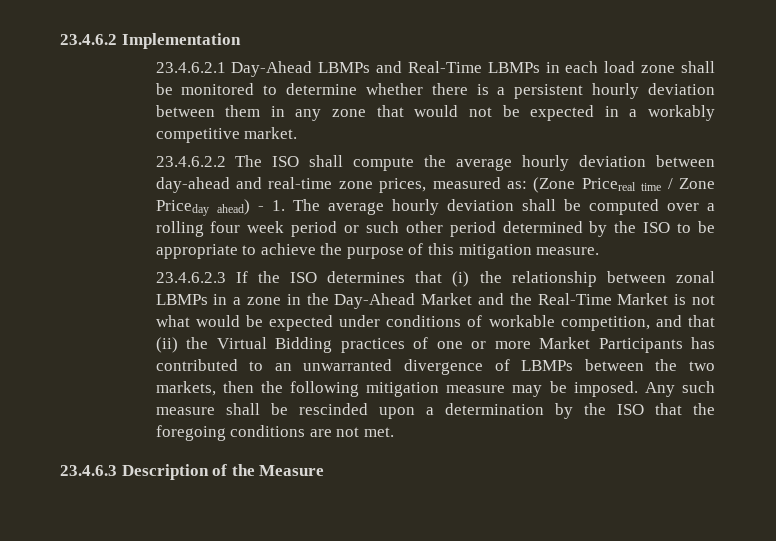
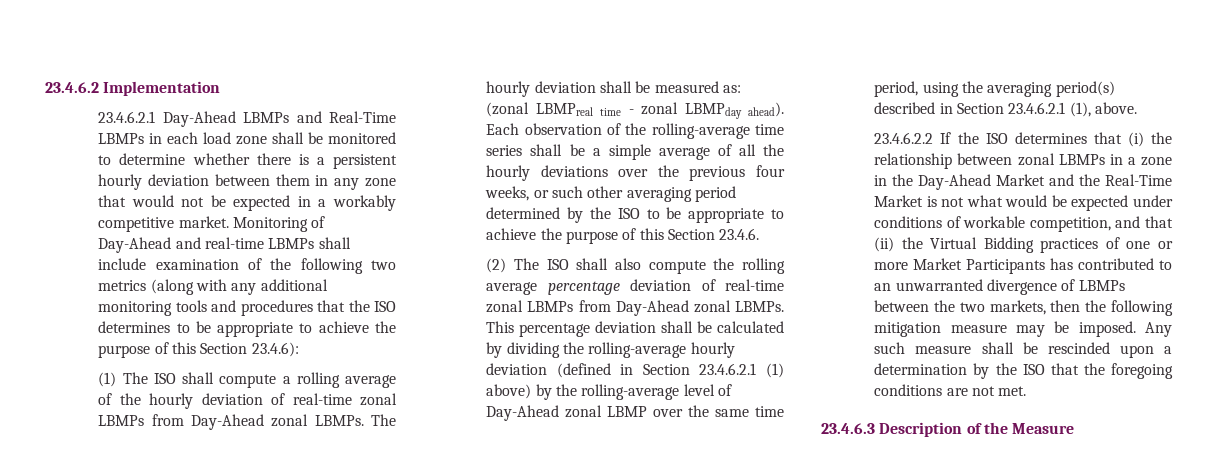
[155,155,715,171] [155,177,715,193] [155,199,715,216] [155,221,338,237] // 23.4.6.2.2 The ISO shall compute the average hourly deviation between day-ahead and real-time zone prices, measured as: (Zone Pricereal time / Zone Priceday ahead) - 1. The average hourly deviation shall be computed over a rolling four week period -> [232,216,326,232] [98,237,351,253] [98,258,397,274] [98,279,328,295] [98,300,397,316] [98,321,396,337] [98,342,299,358] [98,372,396,388] [98,393,398,409] [98,414,396,430] [486,81,741,97] [486,102,784,119] [486,123,784,139] [486,144,784,160] [486,165,785,181] [485,186,530,201] Monitoring of Day-Ahead and real-time LBMPs shall include examination of the following two metrics (along with any additional monitoring tools and procedures that the ISO determines to be appropriate to achieve the purpose of this Section 23.4.6): // (1) The ISO shall compute a rolling average of the hourly deviation of real-time zonal LBMPs from Day-Ahead zonal LBMPs. The hourly deviation shall be measured as: (zonal LBMPreal time - zonal LBMPday ahead). Each observation of the rolling-average time series shall be a simple average of all the hourly deviations over the previous four weeks,
(443, 227) none -> [626,187,692,202] averaging
[458,244,600,259] [155,272,226,283] mitigation measure. // 23.4.6.2.3 -> [667,228,760,240] [486,258,785,274] [486,279,784,295] [486,300,784,316] [486,321,785,337] [486,342,735,358] [486,363,784,378] [486,384,732,400] [486,405,784,421] [874,81,1115,97] [874,102,1137,117] [874,132,934,144] Section 23.4.6. // (2) The ISO shall also compute the rolling average percentage deviation of real-time zonal LBMPs from Day-Ahead zonal LBMPs. This percentage deviation shall be calculated by dividing the rolling-average hourly deviation (defined in Section 23.4.6.2.1 (1) above) by the rolling-average level of Day-Ahead zonal LBMP over the same time period, using the averaging period(s) described in Section 23.4.6.2.1 (1), above. // 23.4.6.2.2

